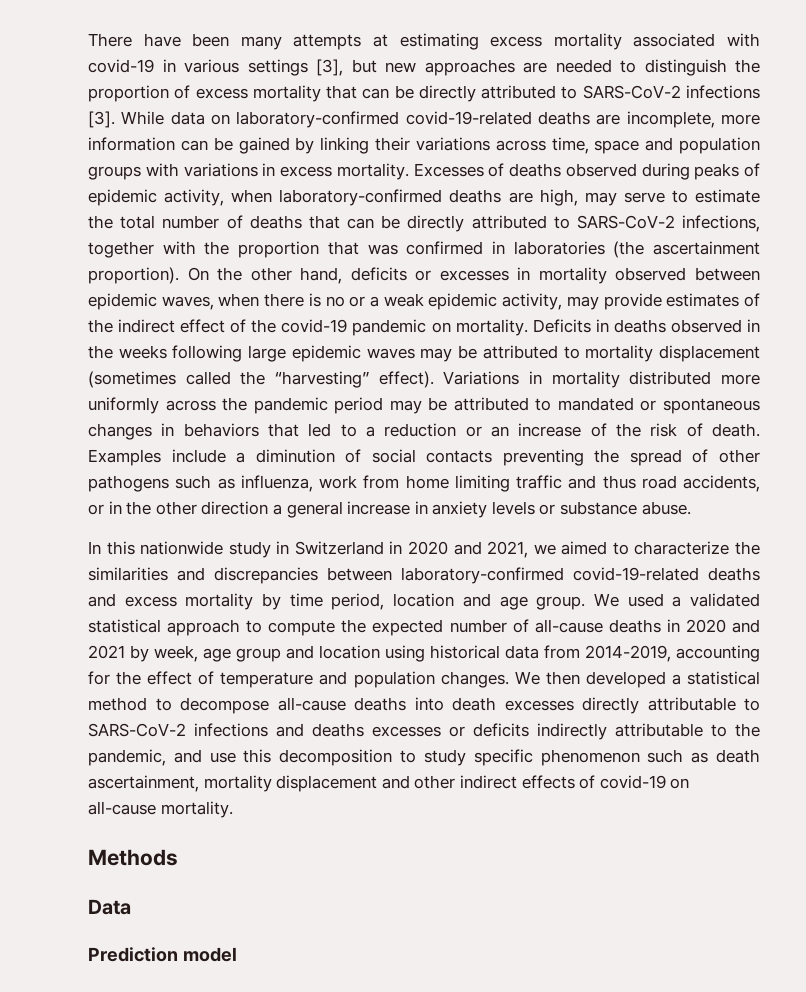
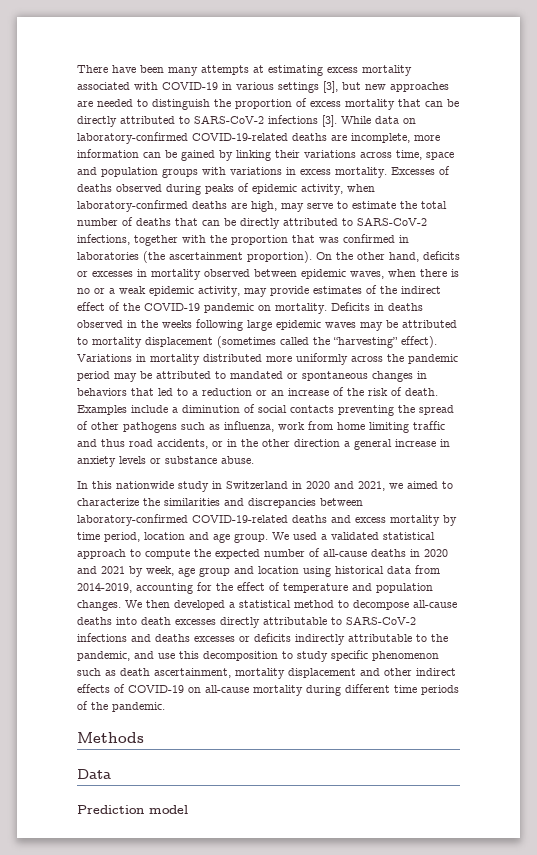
[88,59,154,73] covid-19 -> [162,82,218,90] COVID-19
[405,111,532,125] covid-19-related -> [192,133,288,141] COVID-19-related
[281,319,348,333] covid-19 -> [144,303,200,311] COVID-19
[573,567,699,581] covid-19-related -> [192,515,288,523] COVID-19-related
[599,775,666,789] covid-19 -> [128,685,184,693] COVID-19
[160,801,233,818] mortality. -> [253,684,459,696] [77,701,165,712] mortality during different time periods of the pandemic.

